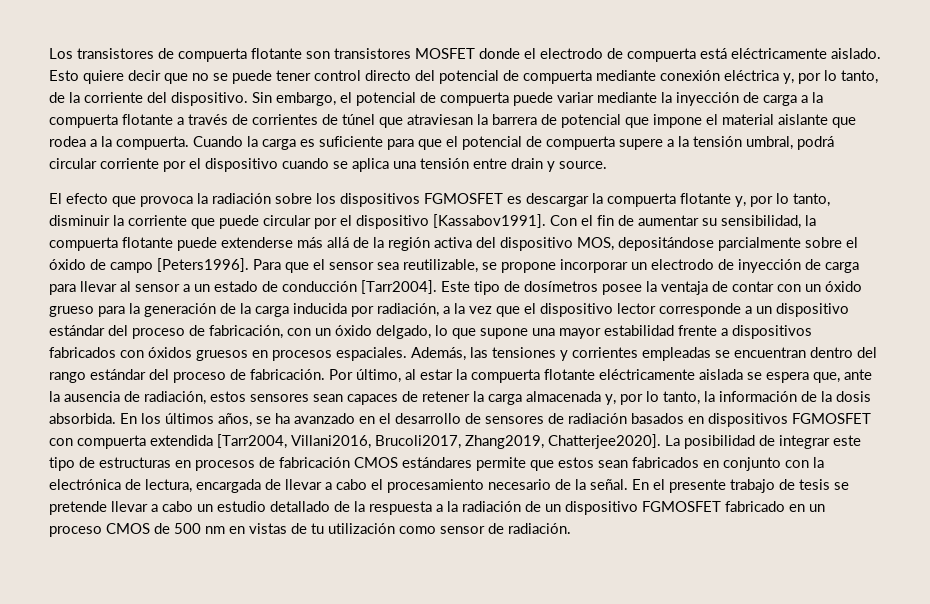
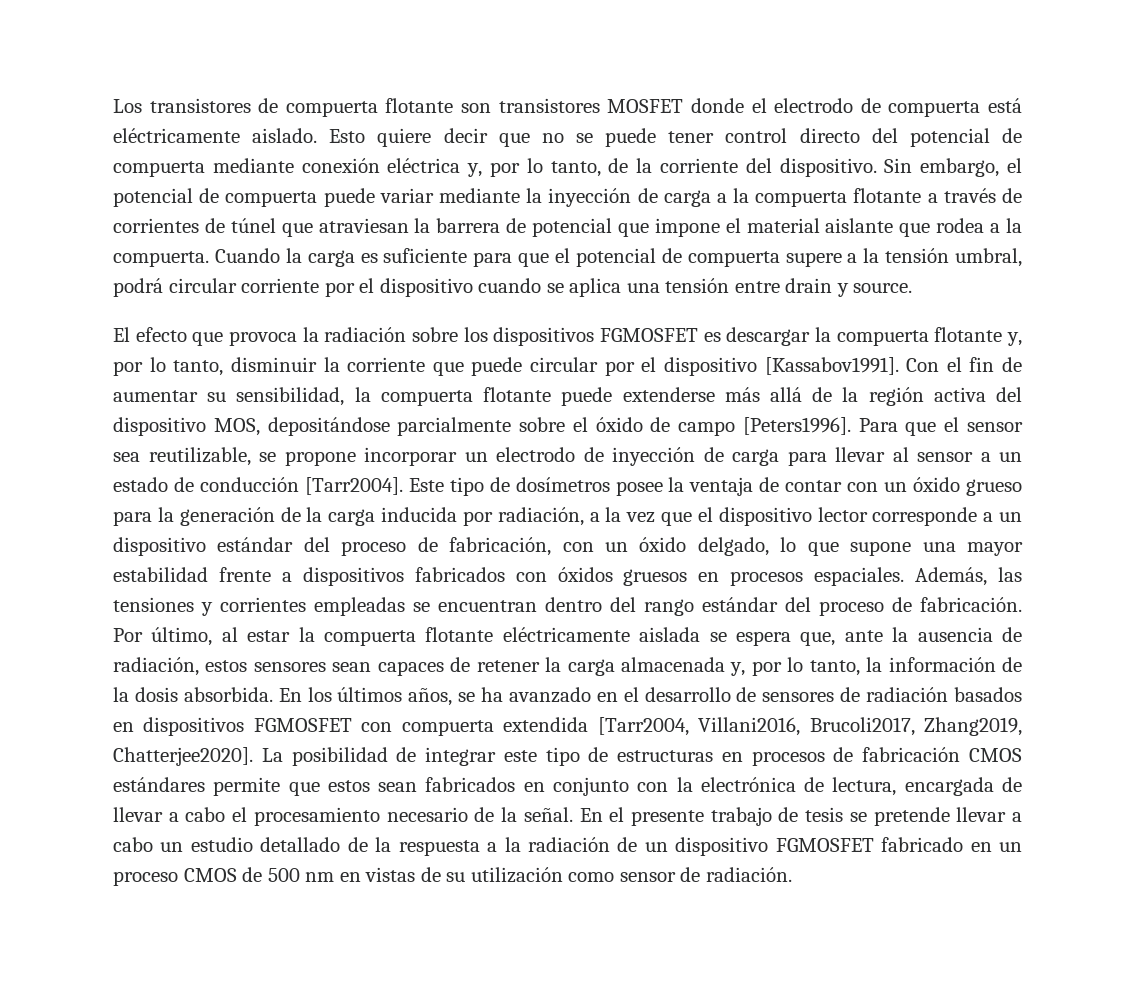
[311,523,324,534] tu -> [446,872,466,882] su

